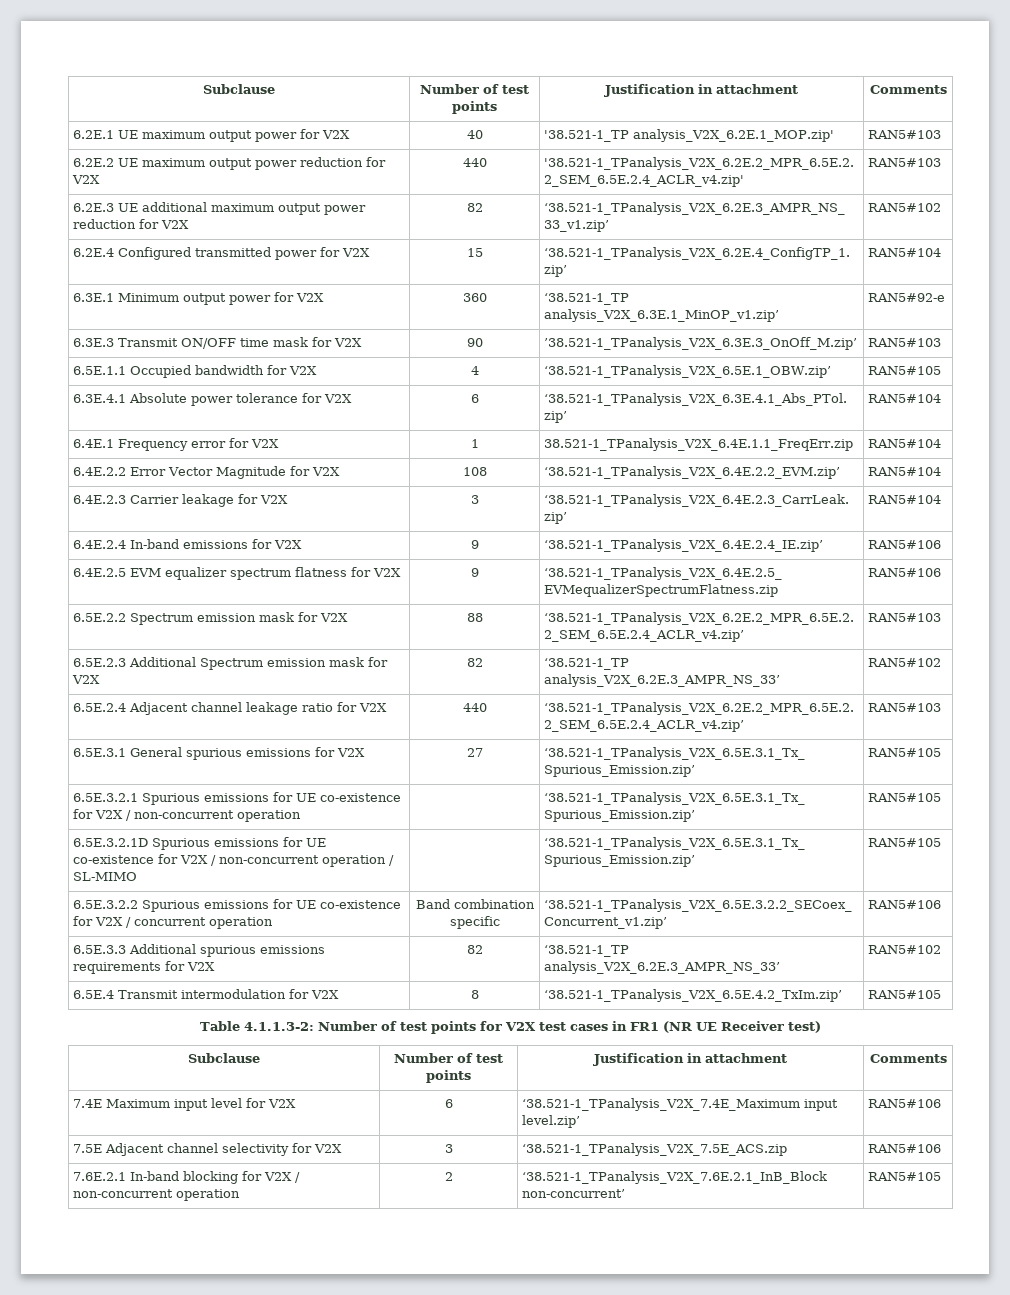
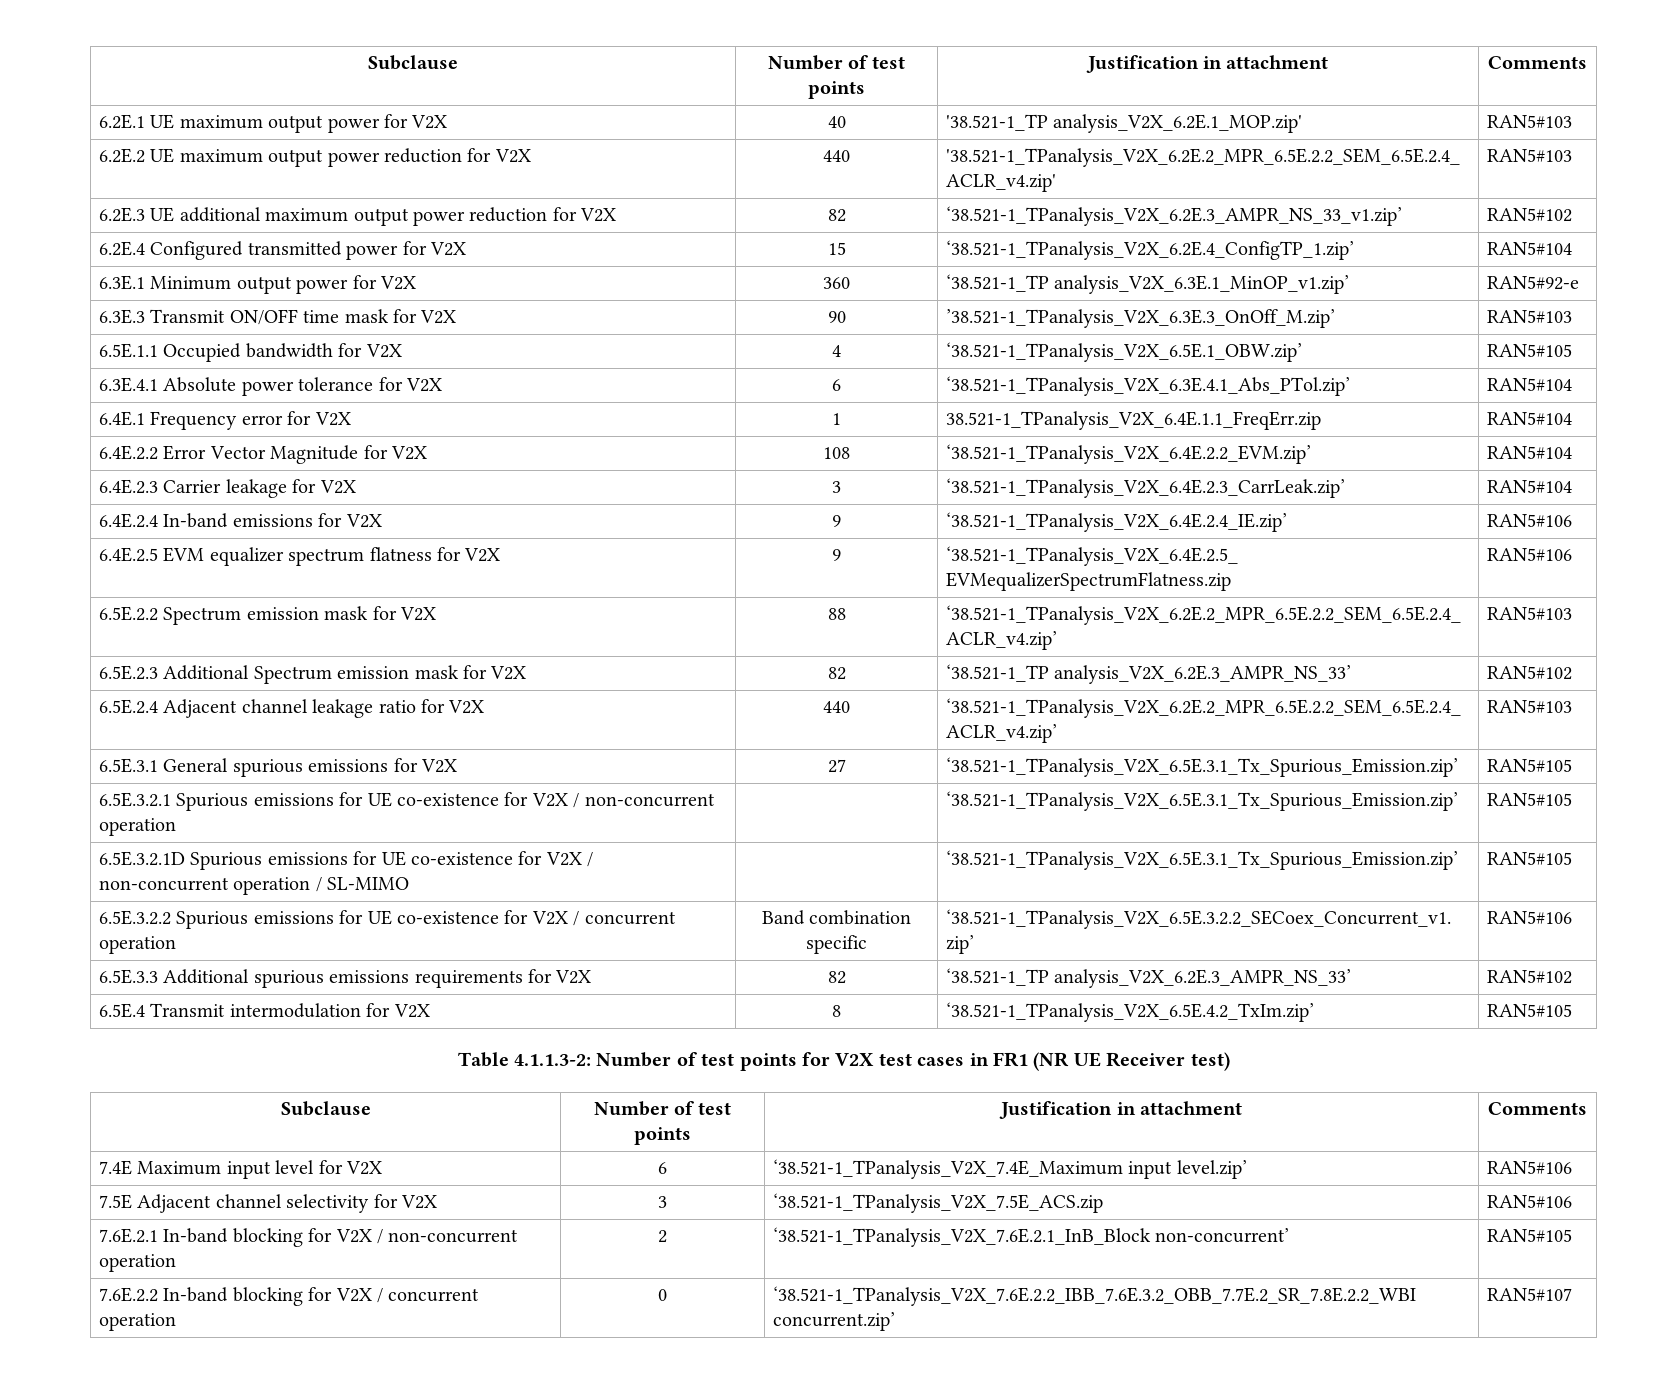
(942, 1176) none -> [98,1287,480,1306] [98,1313,176,1331] [658,1289,667,1301] [772,1286,1416,1306] [772,1312,895,1331] [1486,1288,1572,1301] // 7.6E.2.2 In-band blocking for V2X / concurrent operation | 0 | ‘38.521-1_TPanalysis_V2X_7.6E.2.2_IBB_7.6E.3.2_OBB_7.7E.2_SR_7.8E.2.2_WBI concurrent.zip’ | RAN5#107

